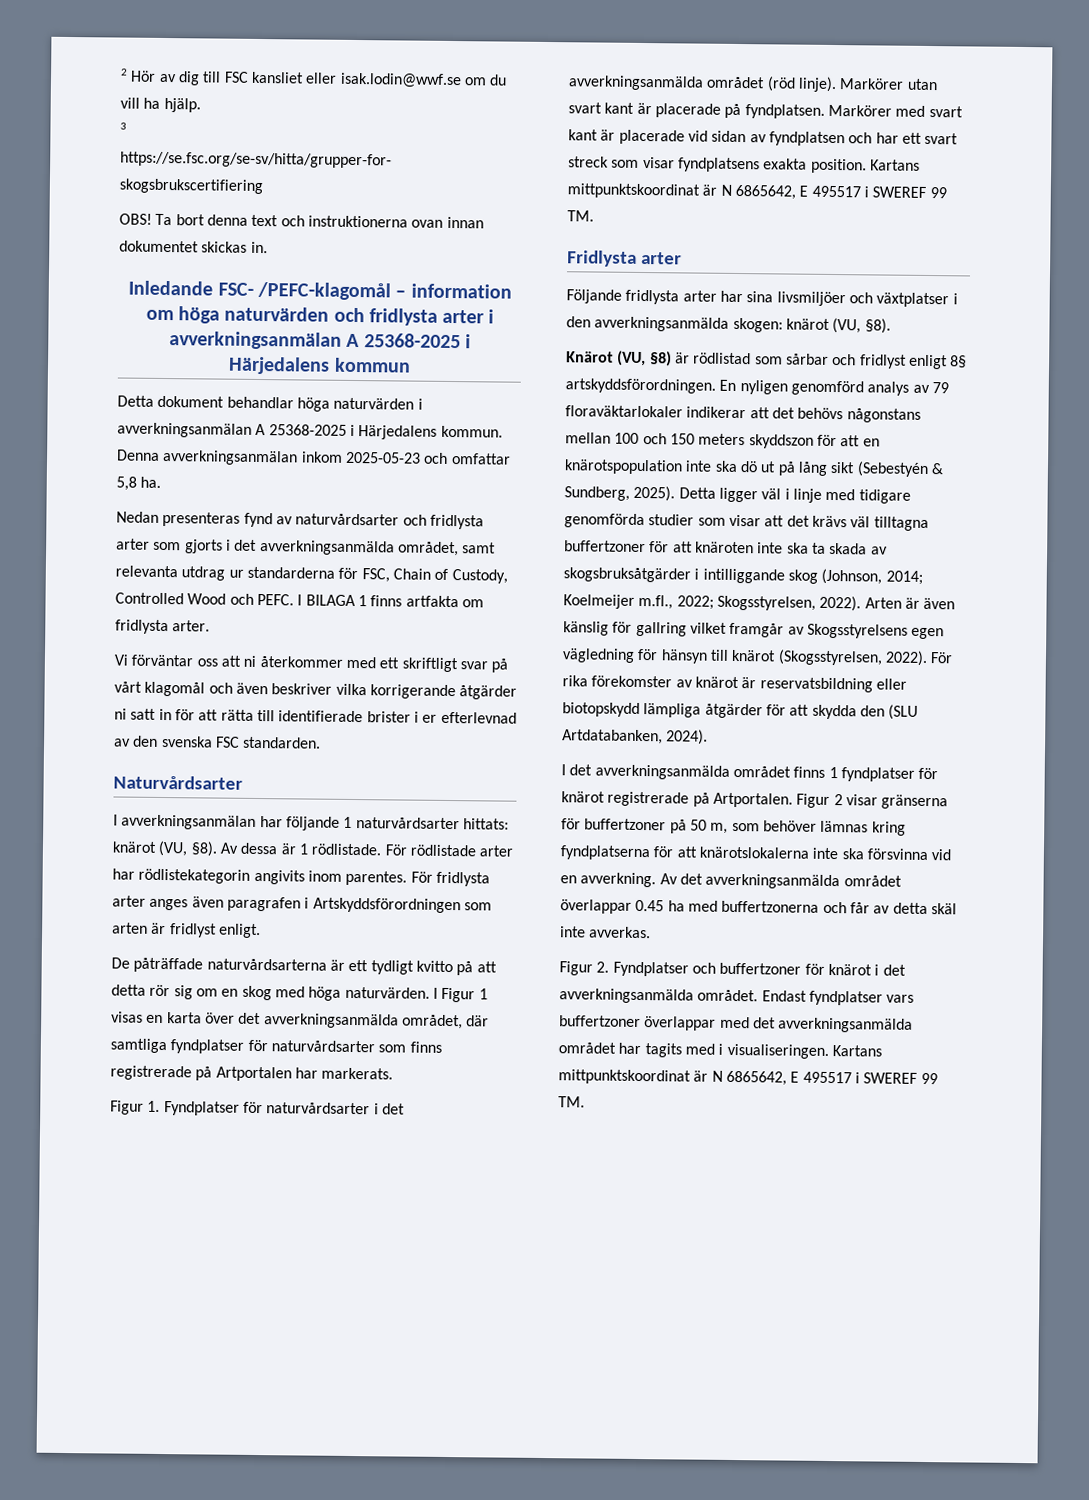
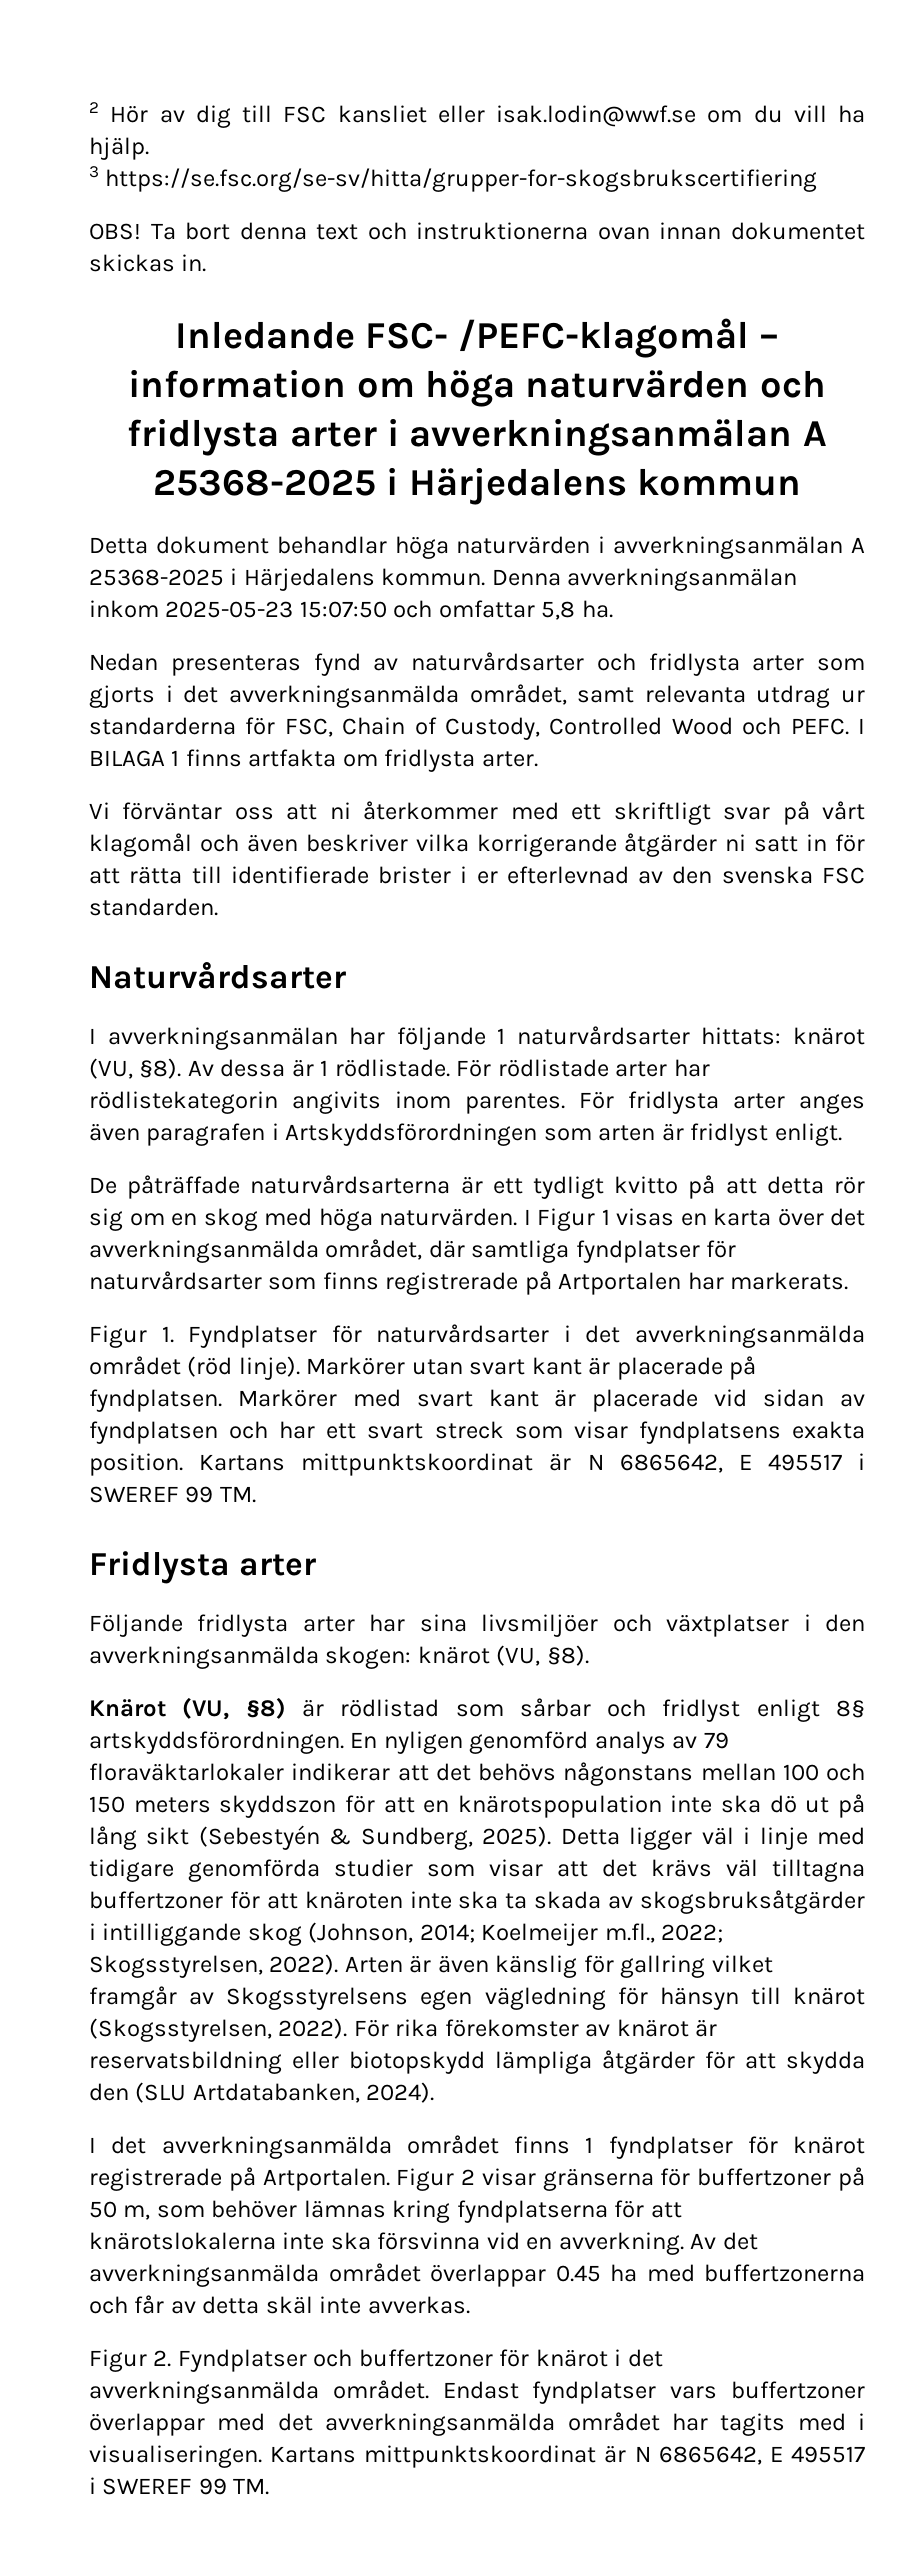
(421, 457) none -> [299,601,387,618] 15:07:50

